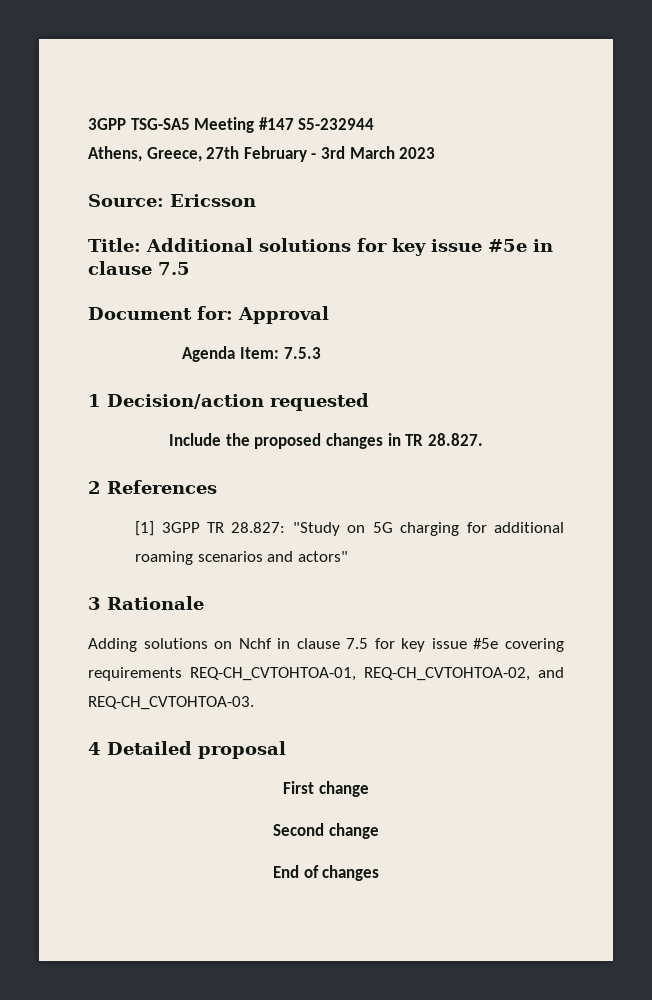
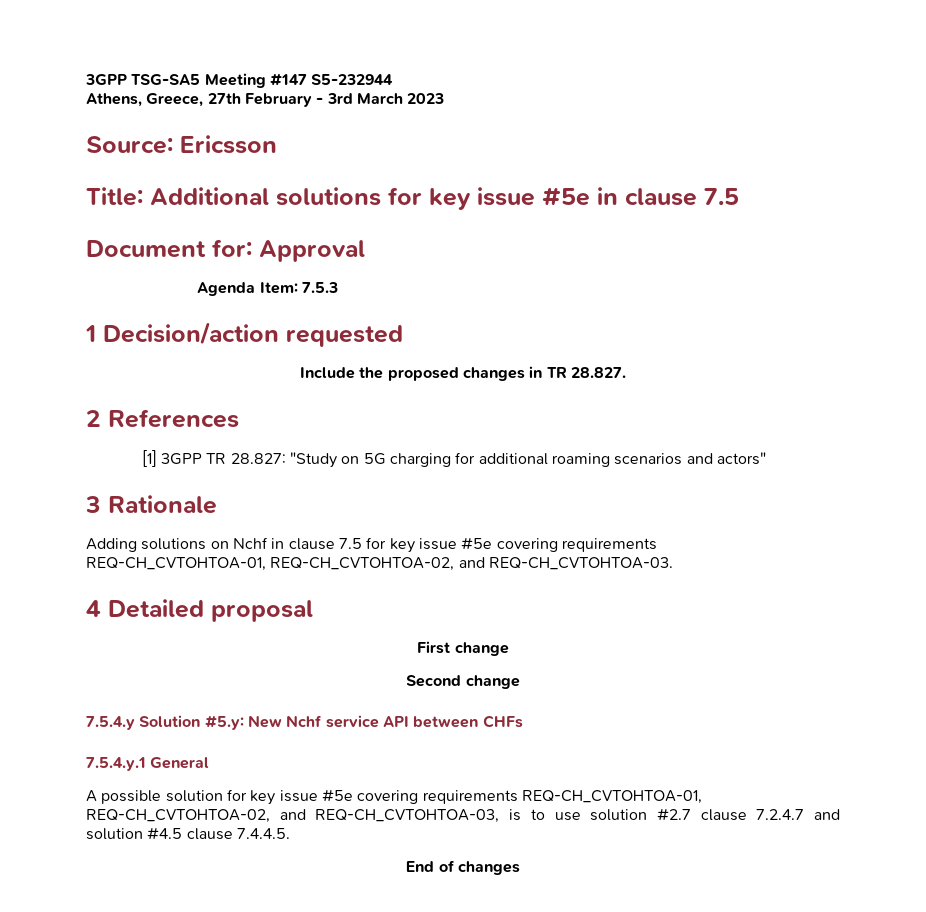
(379, 831) none -> [86,715,523,730] [86,757,210,771] [86,789,702,805] [86,808,841,823] [86,827,290,840] // 7.5.4.y Solution #5.y: New Nchf service API between CHFs // 7.5.4.y.1 General // A possible solution for key issue #5e covering requirements REQ-CH_CVTOHTOA-01, REQ-CH_CVTOHTOA-02, and REQ-CH_CVTOHTOA-03, is to use solution #2.7 clause 7.2.4.7 and solution #4.5 clause 7.4.4.5.

